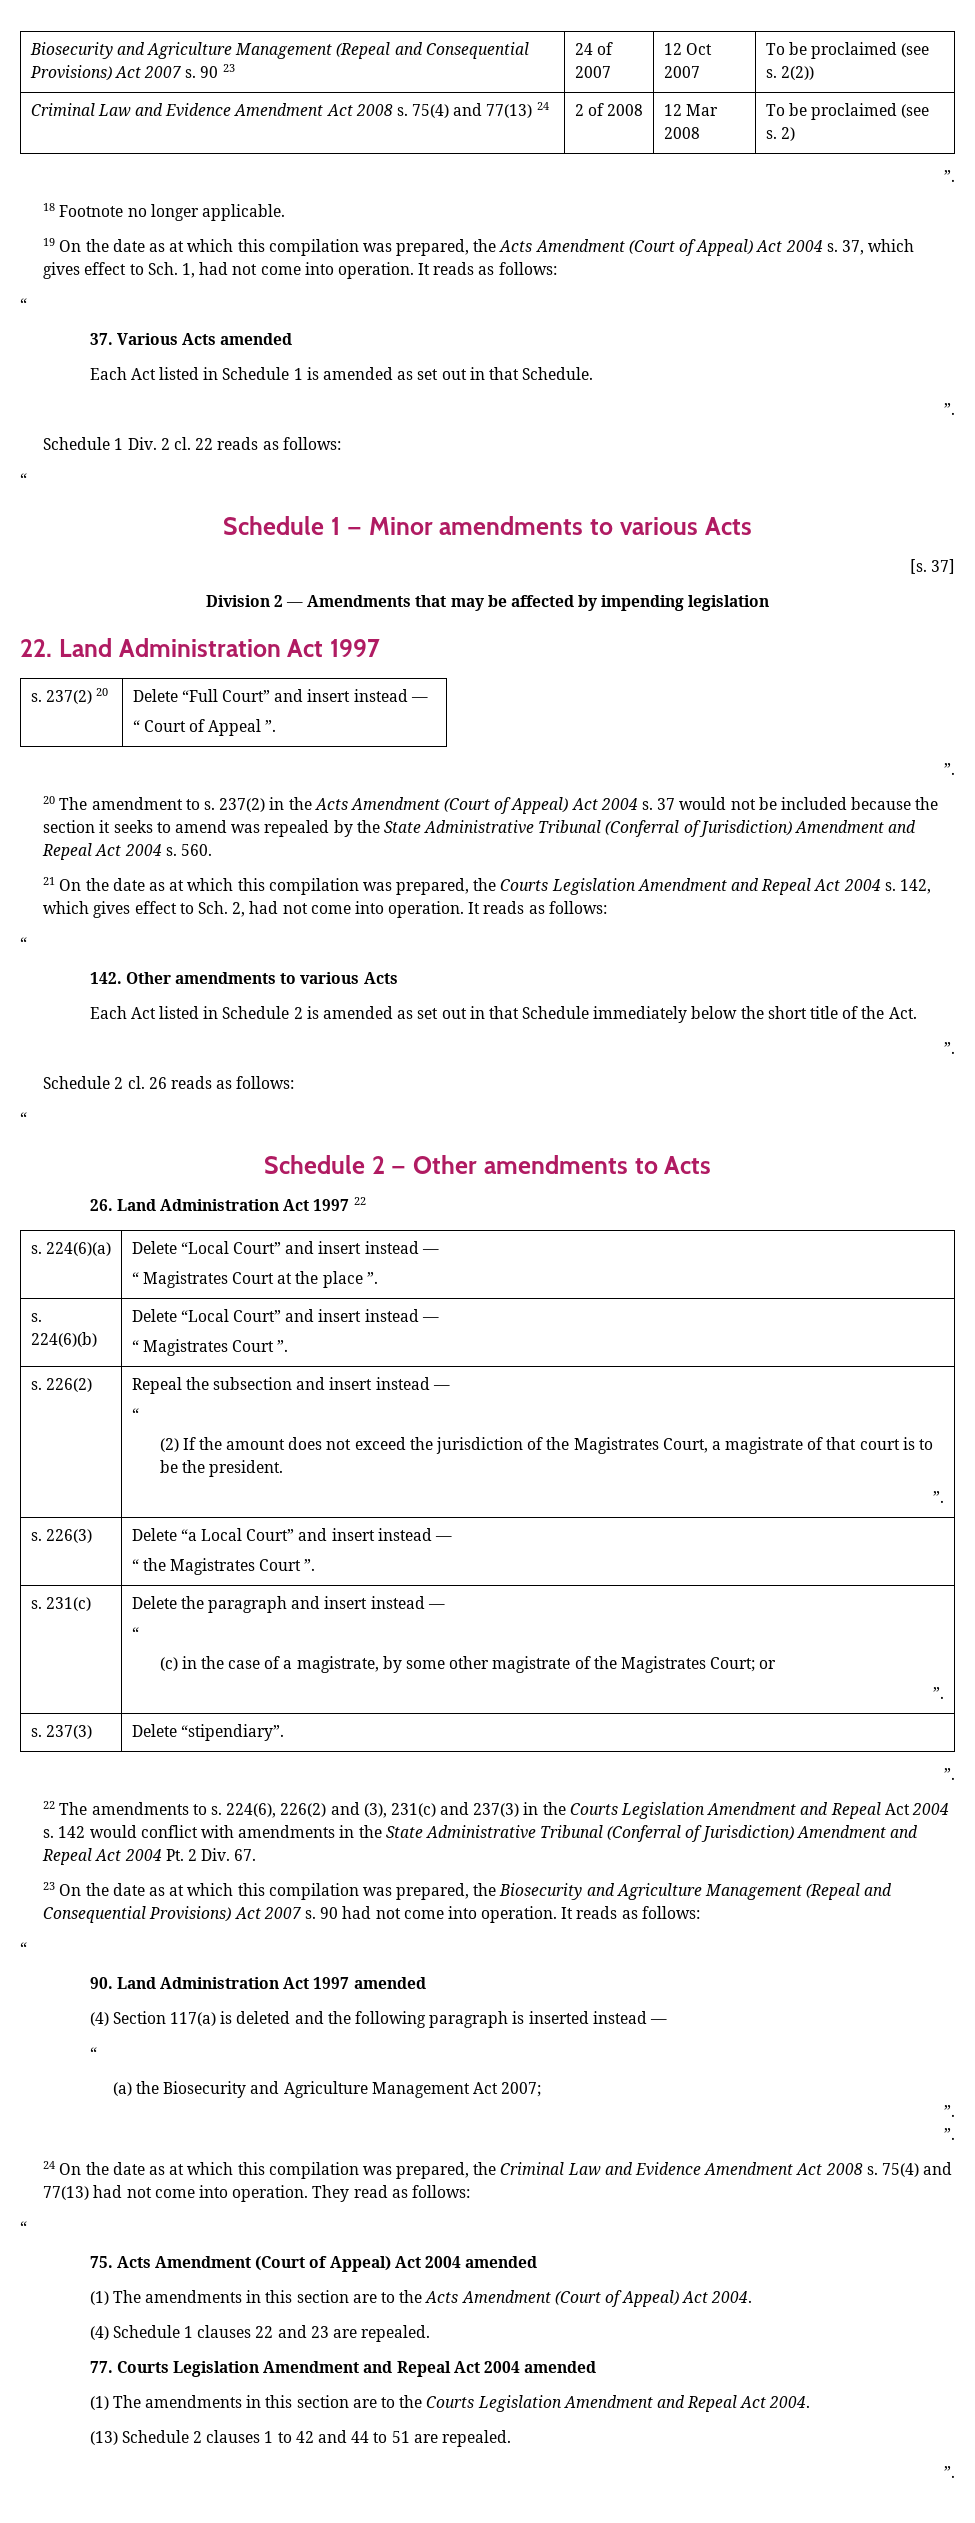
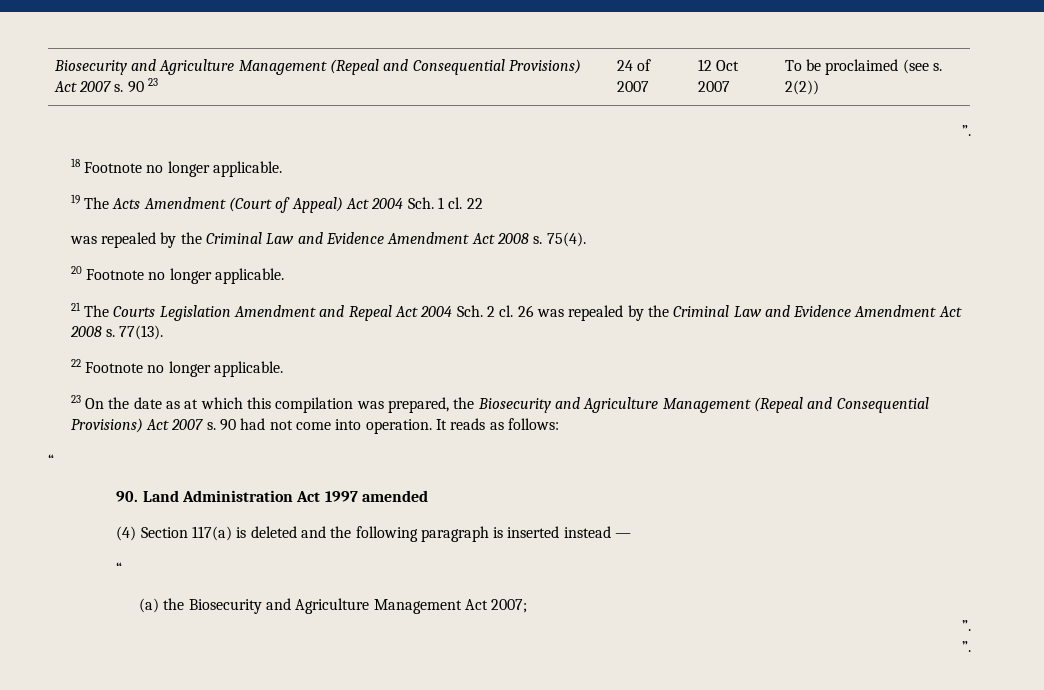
[30,102,549,118] [574,103,644,116] [663,104,718,116] [663,127,700,139] [765,103,930,120] [765,127,795,141] // Criminal Law and Evidence Amendment Act 2008 s. 75(4) and 77(13) 24 | 2 of 2008 | 12 Mar 2008 | To be proclaimed (see s. 2) -> (819, 87) none
[59,239,915,256] [43,262,557,279] [20,298,27,310] [89,333,293,345] [89,367,594,380] [944,403,955,415] [43,437,341,450] [20,473,27,485] [223,516,752,535] [909,559,955,574] [205,595,770,611] [20,638,380,657] [30,688,109,704] [132,689,428,702] [132,719,277,736] [944,763,955,775] [43,796,939,814] [43,820,917,837] [42,843,212,860] [43,877,931,895] [43,901,607,918] [20,937,27,949] [89,972,398,984] [89,1006,917,1023] [944,1042,955,1054] [43,1076,295,1089] [20,1112,27,1124] [263,1155,712,1174] [89,1197,366,1211] [30,1242,111,1256] [131,1241,439,1254] [131,1271,378,1288] [30,1313,42,1322] [30,1332,97,1347] [131,1309,439,1322] [131,1339,289,1356] [30,1378,92,1392] [131,1377,450,1394] [131,1408,139,1420] [159,1437,934,1454] [159,1460,283,1477] [933,1491,945,1503] [30,1529,92,1543] [131,1528,452,1541] [131,1558,316,1575] [30,1597,91,1611] [131,1596,445,1613] [131,1627,139,1639] [159,1656,777,1673] [933,1687,945,1699] [30,1725,92,1739] [131,1724,284,1741] [944,1768,955,1780] [43,1801,949,1819] [43,1825,919,1842] [42,1848,257,1865] On the date as at which this compilation was prepared, the Acts Amendment (Court of Appeal) Act 2004 s. 37, which gives effect to Sch. 1, had not come into operation. It reads as follows: // “ // 37. Various Acts amended // Each Act listed in Schedule 1 is amended as set out in that Schedule. // ”. // Schedule 1 Div. 2 cl. 22 reads as follows: // “ // Schedule 1 — Minor amendments to various Acts // [s. 37] // Division 2 — Amendments that may be affected by impending legislation // 22. Land Administration Act 1997 // s. 237(2) 20 | Delete “Full Court” and insert instead — // “ Court of Appeal ”. // ”. // 20 The amendment to s. 237(2) in the Acts Amendment (Court of Appeal) Act 2004 s. 37 would not be included because the section it seeks to amend was repealed by the State Administrative Tribunal (Conferral of Jurisdiction) Amendment and Repeal Act 2004 s. 560. // 21 On the date as at which this compilation was prepared, the Courts Legislation Amendment and Repeal Act 2004 s. 142, which gives effect to Sch. 2, had not come into operation. It reads as follows: // “ // 142. Other amendments to various Acts // Each Act listed in Schedule 2 is amended as set out in that Schedule immediately below the short title of the Act. // ”. // Schedule 2 cl. 26 reads as follows: // “ // Schedule 2 — Other amendments to Acts // 26. Land Administration Act 1997 22 // s. 224(6)(a) | Delete “Local Court” and insert instead — // “ Magistrates Court at the place ”. // s. 224(6)(b) | Delete “Local Court” and insert instead — // “ Magistrates Court ”. // s. 226(2) | Repeal the subsection and insert instead — // “ // (2) If the amount does not exceed the jurisdiction of the Magistrates Court, a magistrate of that court is to be the president. // ”. // s. 226(3) | Delete “a Local Court” and insert instead — // “ the Magistrates Court ”. // s. 231(c) | Delete the paragraph and insert instead — // “ // (c) in the case of a magistrate, by some other magistrate of the Magistrates Court; or // ”. // s. 237(3) | Delete “stipendiary”. // ”. // 22 The amendments to s. 224(6), 226(2) and (3), 231(c) and 237(3) in the Courts Legislation Amendment and Repeal Act 2004 s. 142 would conflict with amendments in the State Administrative Tribunal (Conferral of Jurisdiction) Amendment and Repeal Act 2004 Pt. 2 Div. 67. -> [84,197,483,213] [69,232,586,248] [70,266,285,284] [70,302,962,321] [69,325,164,340] [70,359,284,377] The Acts Amendment (Court of Appeal) Act 2004 Sch. 1 cl. 22 // was repealed by the Criminal Law and Evidence Amendment Act 2008 s. 75(4). // 20 Footnote no longer applicable. // 21 The Courts Legislation Amendment and Repeal Act 2004 Sch. 2 cl. 26 was repealed by the Criminal Law and Evidence Amendment Act 2008 s. 77(13). // 22 Footnote no longer applicable.
[43,2161,953,2179] [43,2185,470,2202] [20,2221,27,2233] [89,2256,538,2272] [89,2290,753,2307] [89,2325,431,2342] [89,2361,597,2377] [89,2395,811,2412] [89,2430,511,2447] [944,2466,955,2478] // 24 On the date as at which this compilation was prepared, the Criminal Law and Evidence Amendment Act 2008 s. 75(4) and 77(13) had not come into operation. They read as follows: // “ // 75. Acts Amendment (Court of Appeal) Act 2004 amended // (1) The amendments in this section are to the Acts Amendment (Court of Appeal) Act 2004. // (4) Schedule 1 clauses 22 and 23 are repealed. // 77. Courts Legislation Amendment and Repeal Act 2004 amended // (1) The amendments in this section are to the Courts Legislation Amendment and Repeal Act 2004. // (13) Schedule 2 clauses 1 to 42 and 44 to 51 are repealed. // ”. -> (971, 646) none

